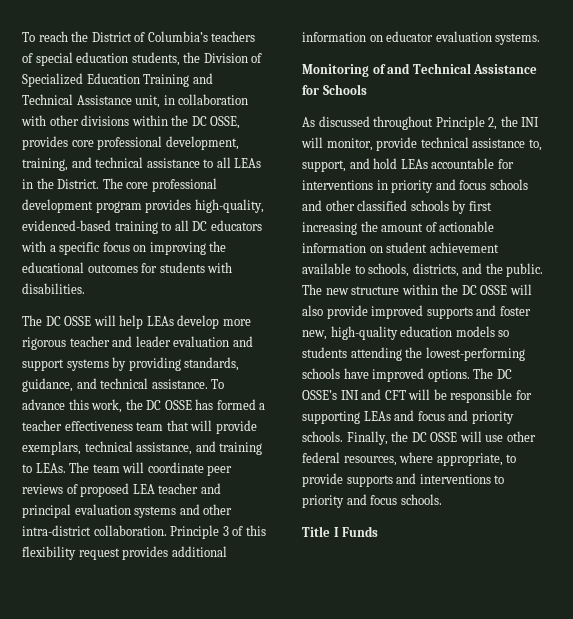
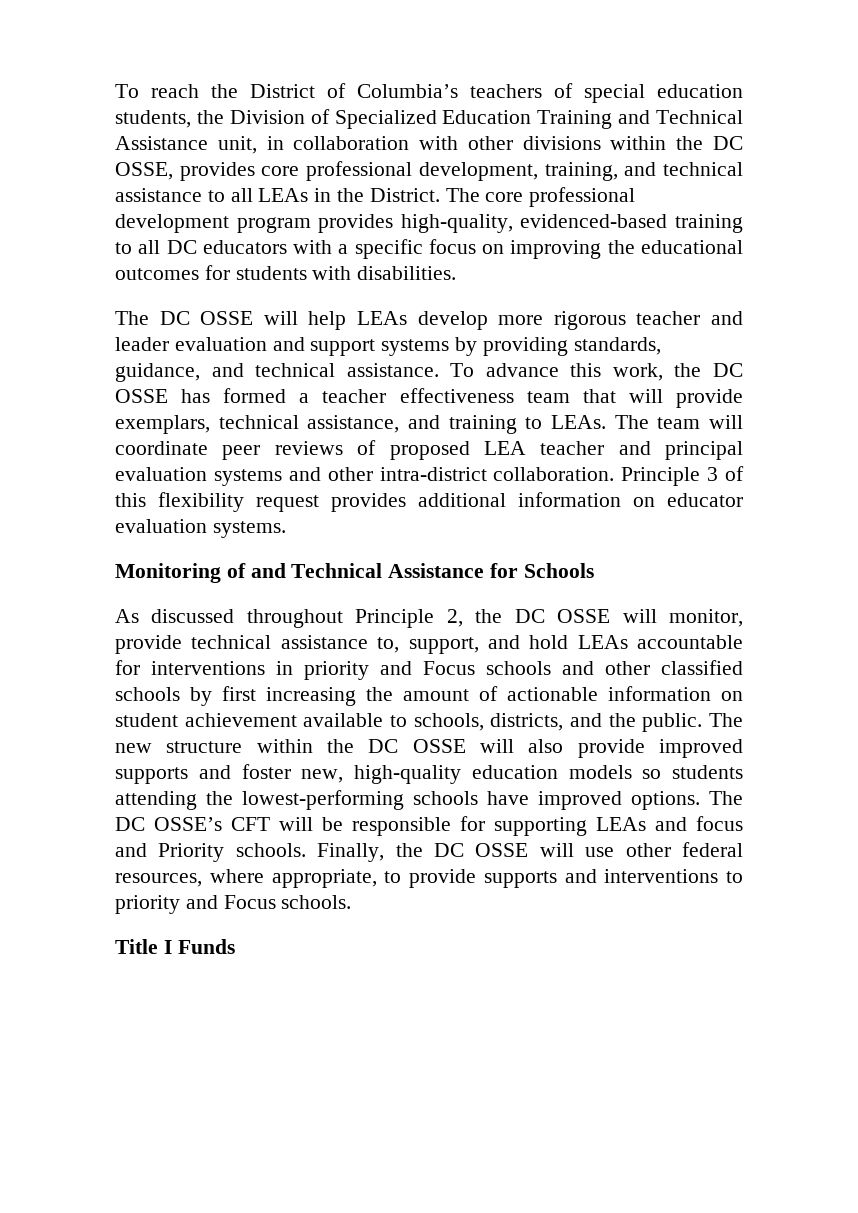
[521,117,540,127] INI -> [514,609,611,623] DC OSSE
[459,180,487,190] focus -> [423,661,475,675] Focus
[340,389,382,400] INI and -> (222, 824) none
[471,411,514,424] priority -> [158,843,225,862] Priority
[370,495,398,505] focus -> [223,895,276,909] Focus

